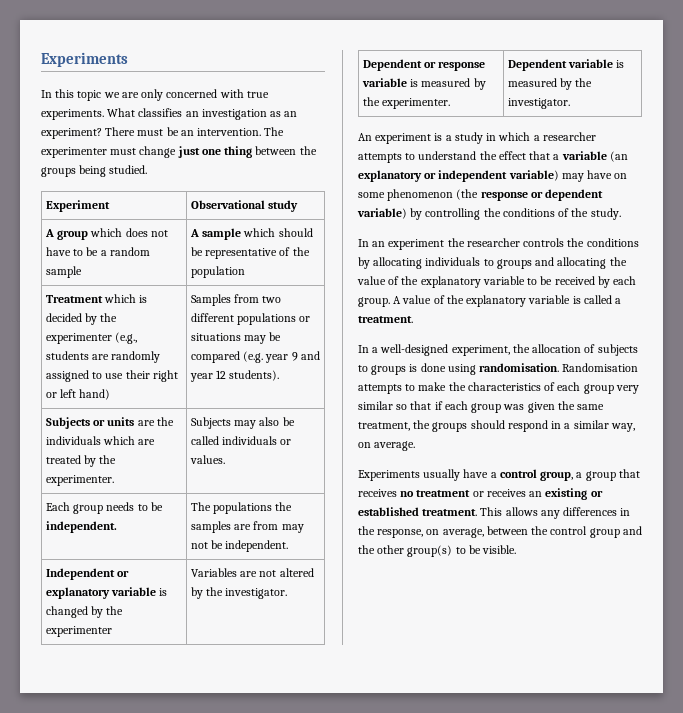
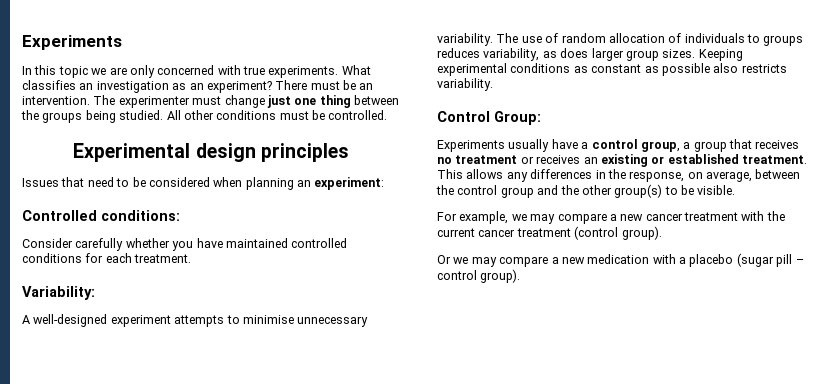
[45,200,110,212] [190,200,299,212] [44,228,168,240] [45,247,150,256] [45,266,82,278] [189,228,313,240] [190,247,310,259] [190,266,245,278] [45,294,148,303] [45,313,118,325] [45,332,138,344] [45,351,161,363] [45,370,178,382] [45,389,111,400] [190,294,282,306] [190,313,311,325] [190,332,282,344] [190,351,320,363] [189,370,280,382] [45,417,174,429] [45,436,156,445] [45,455,117,467] [45,475,114,486] [190,417,295,429] [190,436,292,445] [189,455,225,464] [45,502,163,514] [45,521,117,533] [190,502,293,514] [190,521,304,533] [190,540,289,552] [45,568,130,580] [45,587,168,599] [45,606,124,618] [45,626,112,637] [190,568,314,577] [190,587,288,599] [362,59,486,71] [361,78,486,90] [362,97,451,109] [507,59,625,71] [507,78,593,90] [507,98,570,109] [358,132,596,144] [358,151,628,163] [358,170,628,182] [358,189,604,201] [357,208,621,220] [358,238,639,250] [358,257,627,269] [357,276,637,288] [358,295,622,307] [358,316,413,323] [358,344,638,356] [358,363,639,375] [358,382,639,394] [358,401,605,413] [358,420,635,432] [358,441,416,451] // Experiment | Observational study // A group which does not have to be a random sample | A sample which should be representative of the population // Treatment which is decided by the experimenter (e.g., students are randomly assigned to use their right or left hand) | Samples from two different populations or situations may be compared (e.g. year 9 and year 12 students). // Subjects or units are the individuals which are treated by the experimenter. | Subjects may also be called individuals or values. // Each group needs to be independent. | The populations the samples are from may not be independent. // Independent or explanatory variable is changed by the experimenter | Variables are not altered by the investigator. // Dependent or response variable is measured by the experimenter. | Dependent variable is measured by the investigator. // An experiment is a study in which a researcher attempts to understand the effect that a variable (an explanatory or independent variable) may have on some phenomenon (the response or dependent variable) by controlling the conditions of the study. // In an experiment the researcher controls the conditions by allocating individuals to groups and allocating the value of the explanatory variable to be received by each group. A value of the explanatory variable is called a treatment. // In a well-designed experiment, the allocation of subjects to groups is done using randomisation. Randomisation attempts to make the characteristics of each group very similar so that if each group was given the same treatment, the groups should respond in a similar way, on average. -> [166,110,388,120] [73,143,349,162] [22,177,385,190] [22,210,180,221] [22,238,348,251] [22,253,192,263] [22,286,95,300] [22,314,369,327] [437,33,804,46] [437,48,743,61] [437,63,787,76] [437,78,493,91] [437,111,541,125] All other conditions must be controlled. // Experimental design principles // Issues that need to be considered when planning an experiment: // Controlled conditions: // Consider carefully whether you have maintained controlled conditions for each treatment. // Variability: // A well-designed experiment attempts to minimise unnecessary variability. The use of random allocation of individuals to groups reduces variability, as does larger group sizes. Keeping experimental conditions as constant as possible also restricts variability. // Control Group:
(517, 549) none -> [437,211,785,224] [437,226,662,240] [437,253,804,267] [437,269,521,283] // For example, we may compare a new cancer treatment with the current cancer treatment (control group). // Or we may compare a new medication with a placebo (sugar pill – control group).

